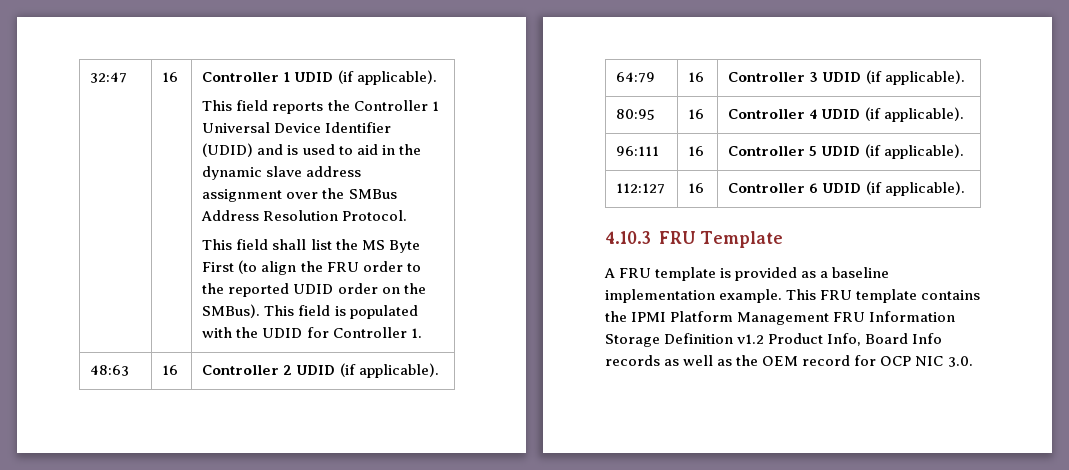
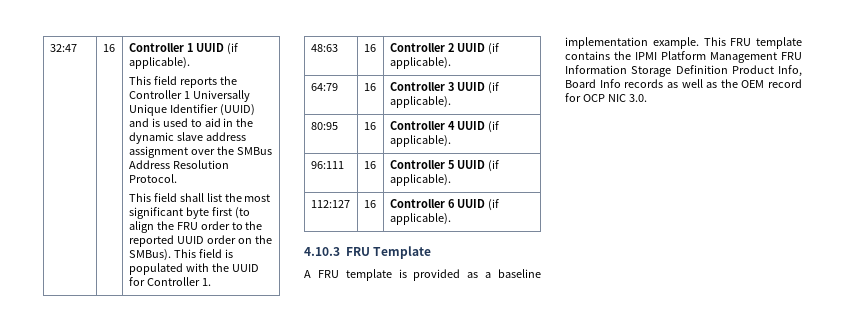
[294,72,334,82] UDID -> [195,43,224,52] UUID
[202,122,392,133] [202,143,254,157] Universal Device Identifier (UDID) -> [192,90,250,102] [128,104,255,116] Universally Unique Identifier (UUID)
[361,240,420,253] [202,262,235,272] MS Byte First -> [244,194,271,202] [128,207,232,219] most significant byte first
[293,284,334,294] UDID -> [176,236,204,244] UUID
[262,328,303,338] UDID -> [231,264,259,272] UUID
[296,365,336,375] UDID -> [456,43,485,52] UUID
[822,72,862,82] UDID -> [456,82,485,91] UUID
[821,109,861,119] UDID -> [456,121,485,130] UUID
[821,146,861,156] UDID -> [456,160,485,169] UUID
[822,183,862,193] UDID -> [456,199,485,208] UUID
[737,334,765,344] v1.2 -> (728, 69) none

